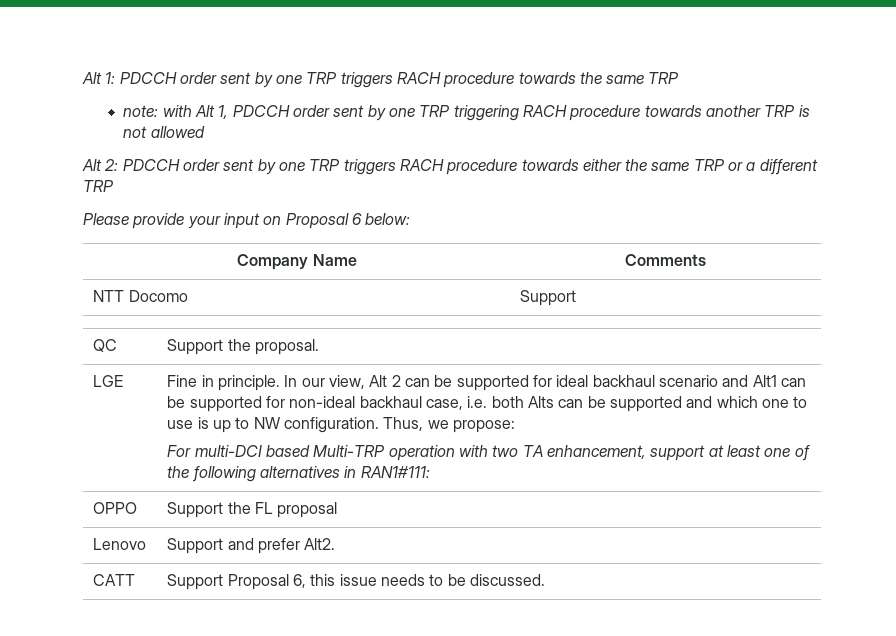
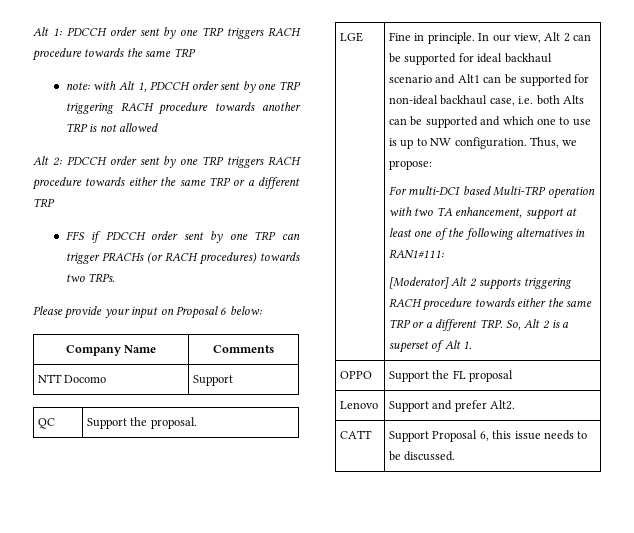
(114, 186) none -> [65,231,300,243] [65,252,300,265] [65,273,116,282] // FFS if PDCCH order sent by one TRP can trigger PRACHs (or RACH procedures) towards two TRPs.
(430, 472) none -> [389,277,572,290] [389,298,592,311] [389,319,570,331] [389,340,473,353] // [Moderator] Alt 2 supports triggering RACH procedure towards either the same TRP or a different TRP. So, Alt 2 is a superset of Alt 1.

